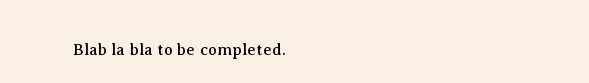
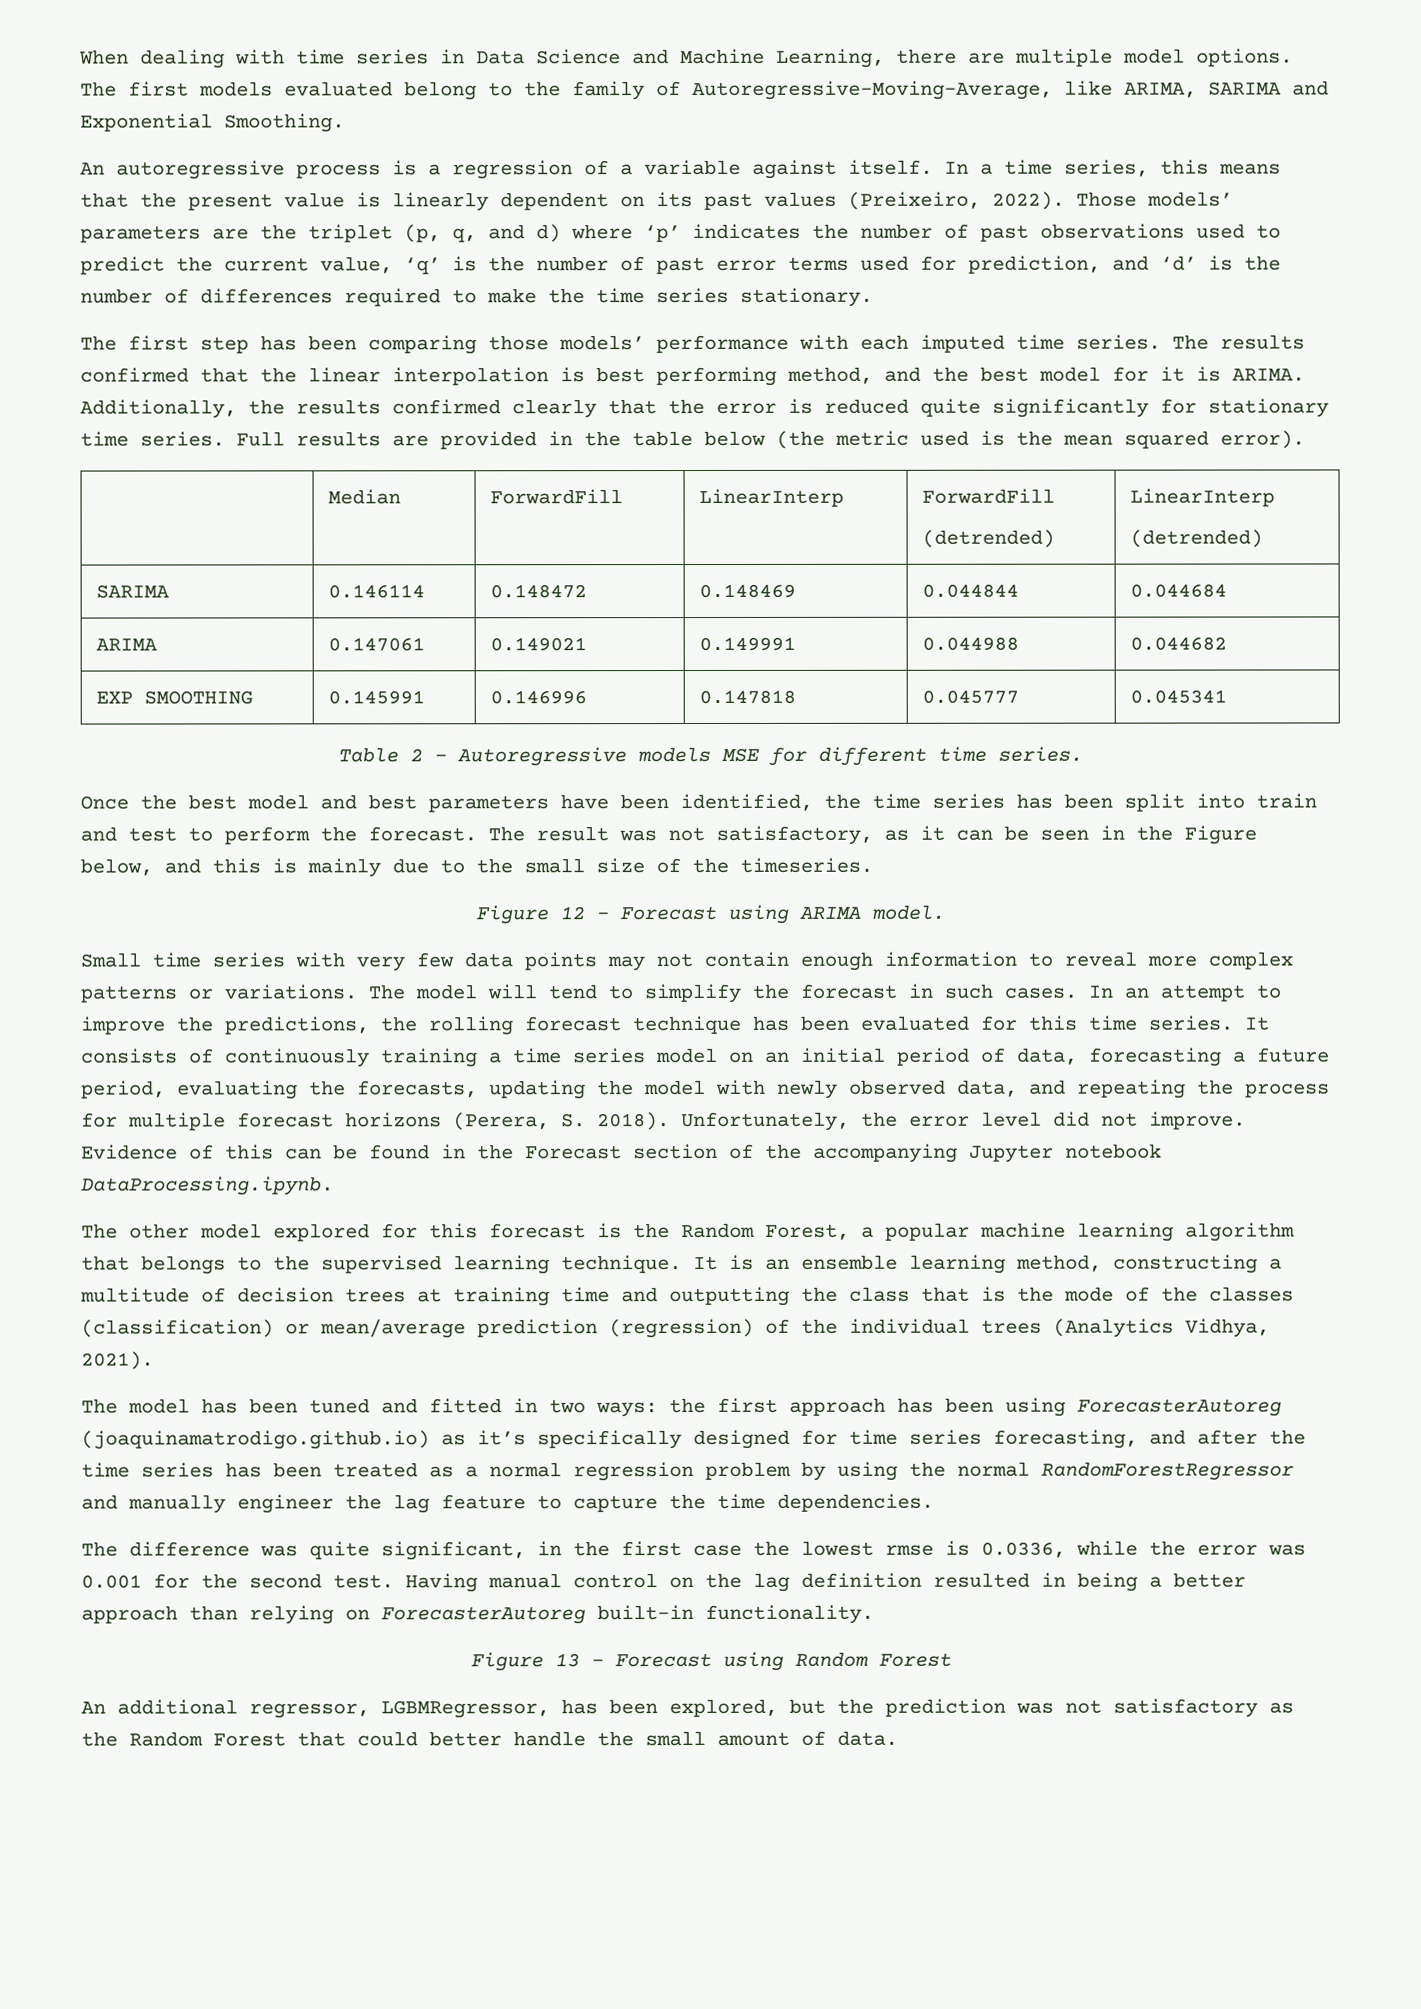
[73,43,286,59] Blab la bla to be completed. -> [79,48,1293,69] [80,80,1329,101] [80,113,345,133] [80,159,1281,180] [80,191,1233,212] [80,223,1281,243] [80,255,1281,275] [80,287,873,307] [80,334,1305,355] [80,366,1305,387] [80,398,1329,419] [80,430,1305,450] [327,489,401,505] [489,489,623,505] [698,488,844,508] [921,488,1055,504] [921,529,1055,548] [1129,488,1275,507] [1129,529,1263,548] [95,584,170,599] [327,584,425,599] [489,584,587,599] [698,583,796,599] [921,583,1019,598] [1129,583,1227,598] [95,638,158,651] [327,637,425,652] [489,637,587,652] [698,636,796,652] [921,636,1019,651] [1129,636,1227,651] [95,690,253,705] [327,690,425,705] [489,690,587,705] [698,689,796,705] [921,689,1019,704] [1129,689,1227,704] [337,746,1083,767] [80,793,1317,813] [80,825,1257,845] [80,857,873,878] [475,904,945,925] [80,951,1293,972] [80,983,1281,1004] [81,1015,1270,1036] [81,1047,1330,1068] [81,1079,1330,1100] [81,1111,1246,1132] [81,1143,1162,1163] [81,1176,334,1196] [81,1222,1295,1242] [81,1254,1282,1275] [80,1286,1294,1307] [81,1318,1270,1339] [81,1351,154,1370] [81,1397,1282,1418] [81,1429,1306,1450] [81,1461,1294,1482] [81,1493,934,1514] [81,1540,1306,1561] [81,1572,1246,1593] [81,1604,874,1625] [470,1651,952,1672] [81,1698,1294,1719] [81,1730,898,1747] When dealing with time series in Data Science and Machine Learning, there are multiple model options. The first models evaluated belong to the family of Autoregressive-Moving-Average, like ARIMA, SARIMA and Exponential Smoothing. // An autoregressive process is a regression of a variable against itself. In a time series, this means that the present value is linearly dependent on its past values (Preixeiro, 2022). Those models’ parameters are the triplet (p, q, and d) where ‘p’ indicates the number of past observations used to predict the current value, ‘q’ is the number of past error terms used for prediction, and ‘d’ is the number of differences required to make the time series stationary. // The first step has been comparing those models’ performance with each imputed time series. The results confirmed that the linear interpolation is best performing method, and the best model for it is ARIMA. Additionally, the results confirmed clearly that the error is reduced quite significantly for stationary time series. Full results are provided in the table below (the metric used is the mean squared error). // | Median | ForwardFill | LinearInterp | ForwardFill // (detrended) | LinearInterp // (detrended) // SARIMA | 0.146114 | 0.148472 | 0.148469 | 0.044844 | 0.044684 // ARIMA | 0.147061 | 0.149021 | 0.149991 | 0.044988 | 0.044682 // EXP SMOOTHING | 0.145991 | 0.146996 | 0.147818 | 0.045777 | 0.045341 // Table 2 - Autoregressive models MSE for different time series. // Once the best model and best parameters have been identified, the time series has been split into train and test to perform the forecast. The result was not satisfactory, as it can be seen in the Figure below, and this is mainly due to the small size of the timeseries. // Figure 12 - Forecast using ARIMA model. // Small time series with very few data points may not contain enough information to reveal more complex patterns or variations. The model will tend to simplify the forecast in such cases. In an attempt to improve the predictions, the rolling forecast technique has been evaluated for this time series. It consists of continuously training a time series model on an initial period of data, forecasting a future period, evaluating the forecasts, updating the model with newly observed data, and repeating the process for multiple forecast horizons (Perera, S. 2018). Unfortunately, the error level did not improve. Evidence of this can be found in the Forecast section of the accompanying Jupyter notebook DataProcessing.ipynb. // The other model explored for this forecast is the Random Forest, a popular machine learning algorithm that belongs to the supervised learning technique. It is an ensemble learning method, constructing a multitude of decision trees at training time and outputting the class that is the mode of the classes (classification) or mean/average prediction (regression) of the individual trees (Analytics Vidhya, 2021). // The model has been tuned and fitted in two ways: the first approach has been using ForecasterAutoreg (joaquinamatrodigo.github.io) as it’s specifically designed for time series forecasting, and after the time series has been treated as a normal regression problem by using the normal RandomForestRegressor and manually engineer the lag feature to capture the time dependencies. // The difference was quite significant, in the first case the lowest rmse is 0.0336, while the error was 0.001 for the second test. Having manual control on the lag definition resulted in being a better approach than relying on ForecasterAutoreg built-in functionality. // Figure 13 - Forecast using Random Forest // An additional regressor, LGBMRegressor, has been explored, but the prediction was not satisfactory as the Random Forest that could better handle the small amount of data.

